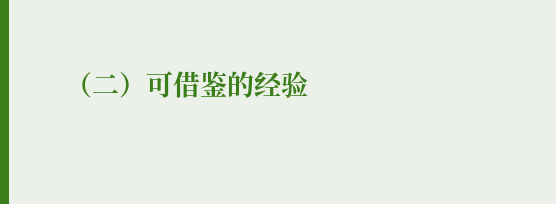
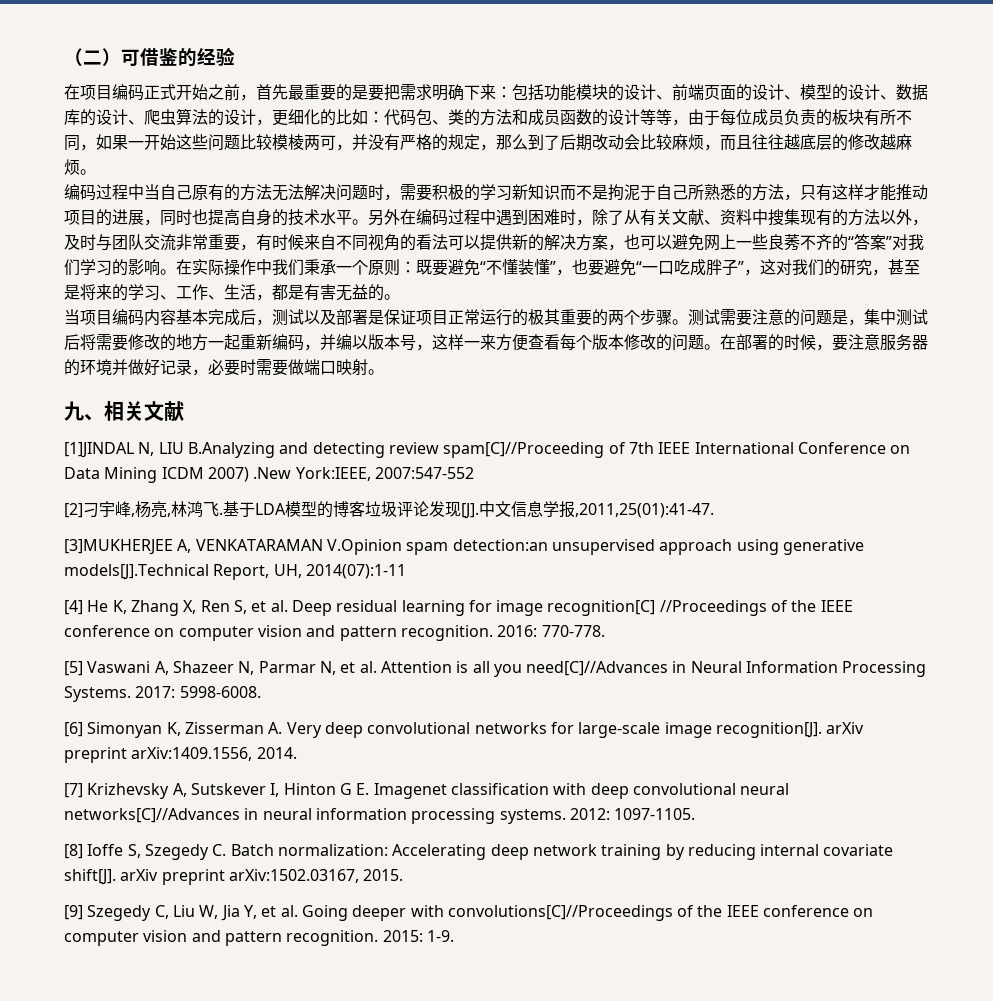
(308, 84) none -> [64,84,928,101] [64,108,912,126] [64,134,912,151] [64,159,96,175] [64,184,928,201] [64,209,928,226] [64,234,924,251] [64,259,920,276] [64,284,400,301] [64,309,928,326] [64,334,928,351] [64,359,384,376] [64,401,184,422] [64,442,911,458] [64,467,474,483] [64,501,714,519] [64,539,864,555] [64,564,406,580] [64,600,853,616] [64,625,605,641] [64,661,927,677] [64,686,261,702] [64,722,865,738] [64,747,297,763] [64,783,790,799] [64,808,696,824] [64,844,894,860] [64,869,404,885] [64,905,874,921] [64,930,454,946] // 在项目编码正式开始之前，首先最重要的是要把需求明确下来：包括功能模块的设计、前端页面的设计、模型的设计、数据库的设计、爬虫算法的设计，更细化的比如：代码包、类的方法和成员函数的设计等等，由于每位成员负责的板块有所不同，如果一开始这些问题比较模棱两可，并没有严格的规定，那么到了后期改动会比较麻烦，而且往往越底层的修改越麻烦。 // 编码过程中当自己原有的方法无法解决问题时，需要积极的学习新知识而不是拘泥于自己所熟悉的方法，只有这样才能推动项目的进展，同时也提高自身的技术水平。另外在编码过程中遇到困难时，除了从有关文献、资料中搜集现有的方法以外，及时与团队交流非常重要，有时候来自不同视角的看法可以提供新的解决方案，也可以避免网上一些良莠不齐的“答案”对我们学习的影响。在实际操作中我们秉承一个原则：既要避免“不懂装懂”，也要避免“一口吃成胖子”，这对我们的研究，甚至是将来的学习、工作、生活，都是有害无益的。 // 当项目编码内容基本完成后，测试以及部署是保证项目正常运行的极其重要的两个步骤。测试需要注意的问题是，集中测试后将需要修改的地方一起重新编码，并编以版本号，这样一来方便查看每个版本修改的问题。在部署的时候，要注意服务器的环境并做好记录，必要时需要做端口映射。 // 九、相关文献 // [1]JINDAL N, LIU B.Analyzing and detecting review spam[C]//Proceeding of 7th IEEE International Conference on Data Mining ICDM 2007) .New York:IEEE, 2007:547-552 // [2]刁宇峰,杨亮,林鸿飞.基于LDA模型的博客垃圾评论发现[J].中文信息学报,2011,25(01):41-47. // [3]MUKHERJEE A, VENKATARAMAN V.Opinion spam detection:an unsupervised approach using generative models[J].Technical Report, UH, 2014(07):1-11 // [4] He K, Zhang X, Ren S, et al. Deep residual learning for image recognition[C] //Proceedings of the IEEE conference on computer vision and pattern recognition. 2016: 770-778. // [5] Vaswani A, Shazeer N, Parmar N, et al. Attention is all you need[C]//Advances in Neural Information Processing Systems. 2017: 5998-6008. // [6] Simonyan K, Zisserman A. Very deep convolutional networks for large-scale image recognition[J]. arXiv preprint arXiv:1409.1556, 2014. // [7] Krizhevsky A, Sutskever I, Hinton G E. Imagenet classification with deep convolutional neural networks[C]//Advances in neural information processing systems. 2012: 1097-1105. // [8] Ioffe S, Szegedy C. Batch normalization: Accelerating deep network training by reducing internal covariate shift[J]. arXiv preprint arXiv:1502.03167, 2015. // [9] Szegedy C, Liu W, Jia Y, et al. Going deeper with convolutions[C]//Proceedings of the IEEE conference on computer vision and pattern recognition. 2015: 1-9.

